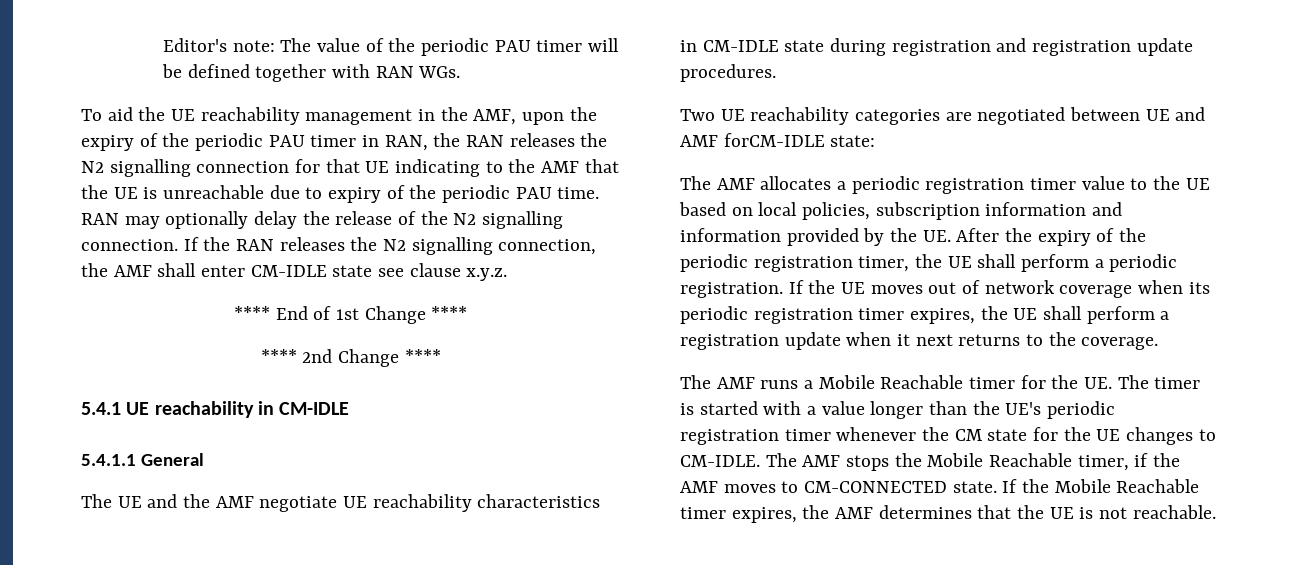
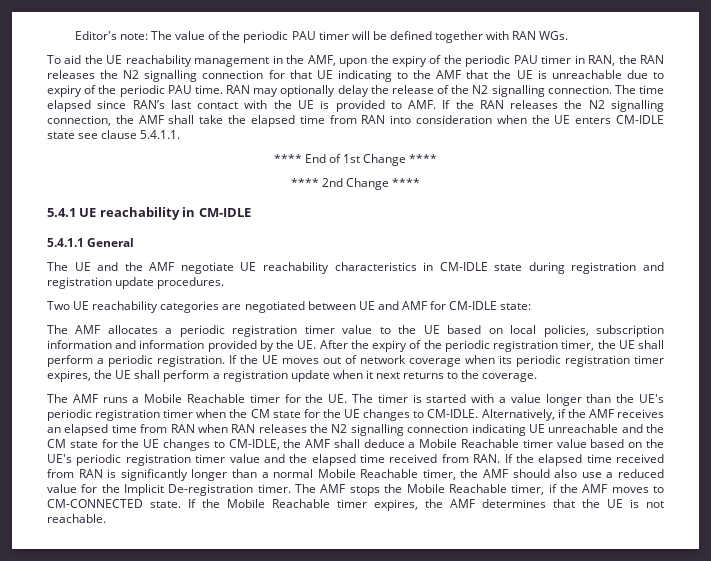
(178, 245) none -> [614,85,664,94] [47,100,437,112] The time elapsed since RAN’s last contact with the UE is provided to AMF.
[201,265,246,277] enter -> [199,115,612,127] take the elapsed time from RAN into consideration when the UE enters
[466,268,508,281] x.y.z. -> [140,130,181,139] 5.4.1.1.
[723,133,825,147] forCM-IDLE -> [430,301,498,310] for CM-IDLE
[836,427,917,441] whenever -> [196,409,227,418] when
(760, 461) none -> [481,409,665,421] [47,424,664,436] [47,439,664,451] [47,454,664,466] [47,469,664,481] [47,484,291,496] Alternatively, if the AMF receives an elapsed time from RAN when RAN releases the N2 signalling connection indicating UE unreachable and the CM state for the UE changes to CM-IDLE, the AMF shall deduce a Mobile Reachable timer value based on the UE's periodic registration timer value and the elapsed time received from RAN. If the elapsed time received from RAN is significantly longer than a normal Mobile Reachable timer, the AMF should also use a reduced value for the Implicit De-registration timer.

